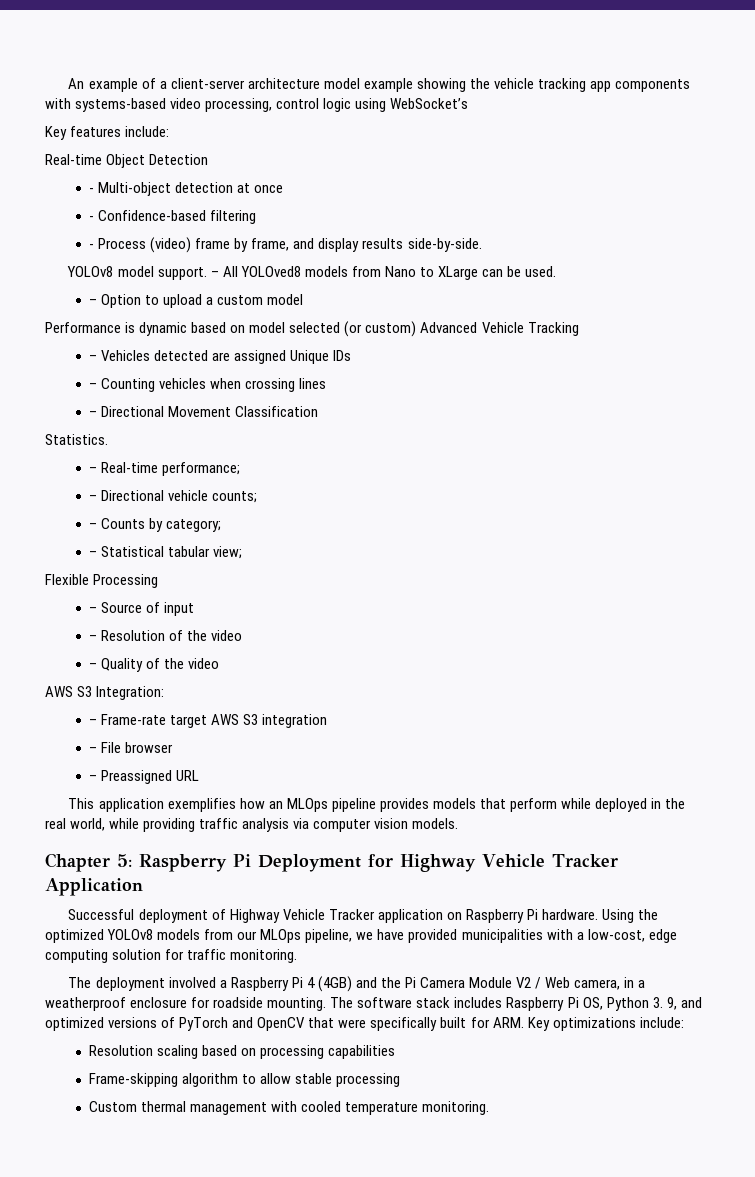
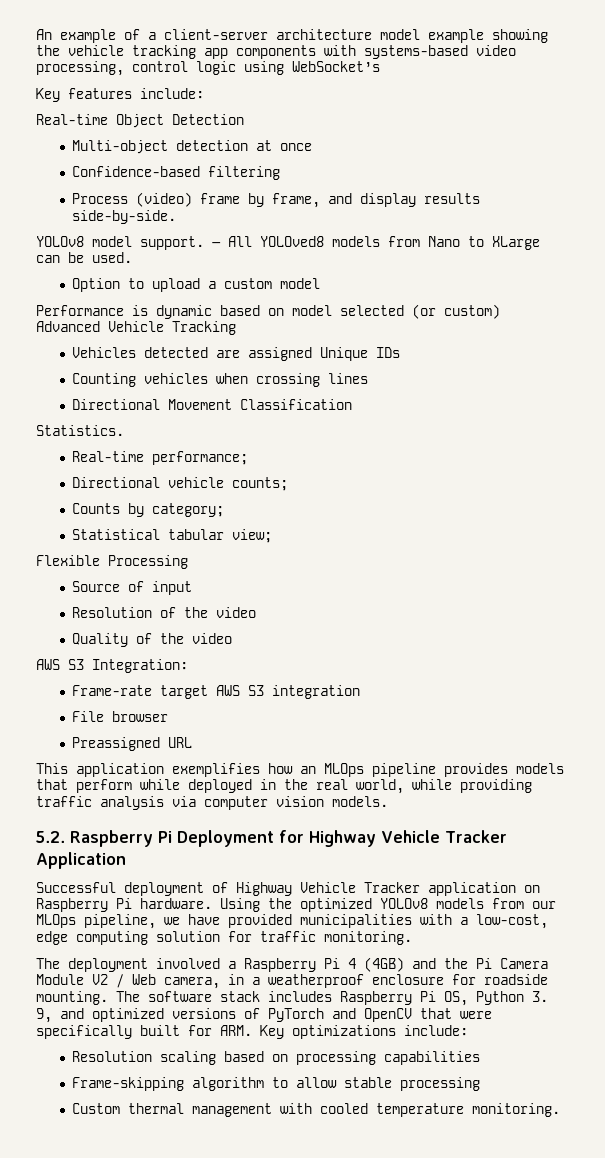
[89,188,95,193] - -> (244, 119) none
[89,216,95,221] - -> (312, 147) none
[89,244,95,249] - -> (280, 173) none
[89,299,98,305] – -> (132, 257) none
[89,355,98,361] – -> (236, 328) none
[89,383,98,389] – -> (400, 352) none
[89,411,98,417] – -> (368, 378) none
[89,467,98,473] – -> (124, 430) none
[89,495,98,501] – -> (248, 458) none
[89,523,98,529] – -> (288, 484) none
[89,551,98,557] – -> (224, 510) none
[89,607,98,613] – -> (188, 562) none
[89,635,98,641] – -> (192, 588) none
[89,663,98,669] – -> (256, 612) none
[89,719,98,725] – -> (188, 666) none
[89,747,98,753] – -> (360, 692) none
[89,775,98,781] – -> (168, 716) none
[45,853,132,872] Chapter 5: -> [36,831,65,843] 5.2.

